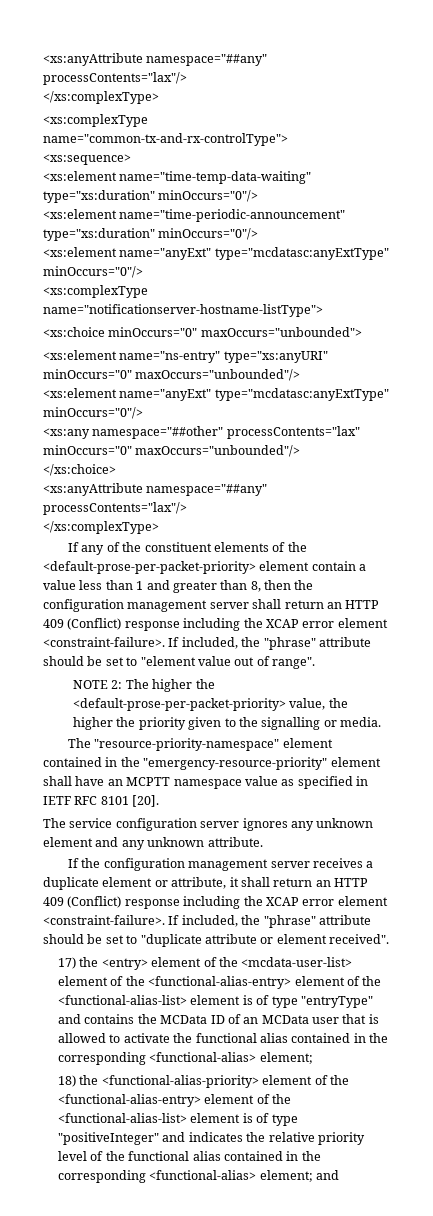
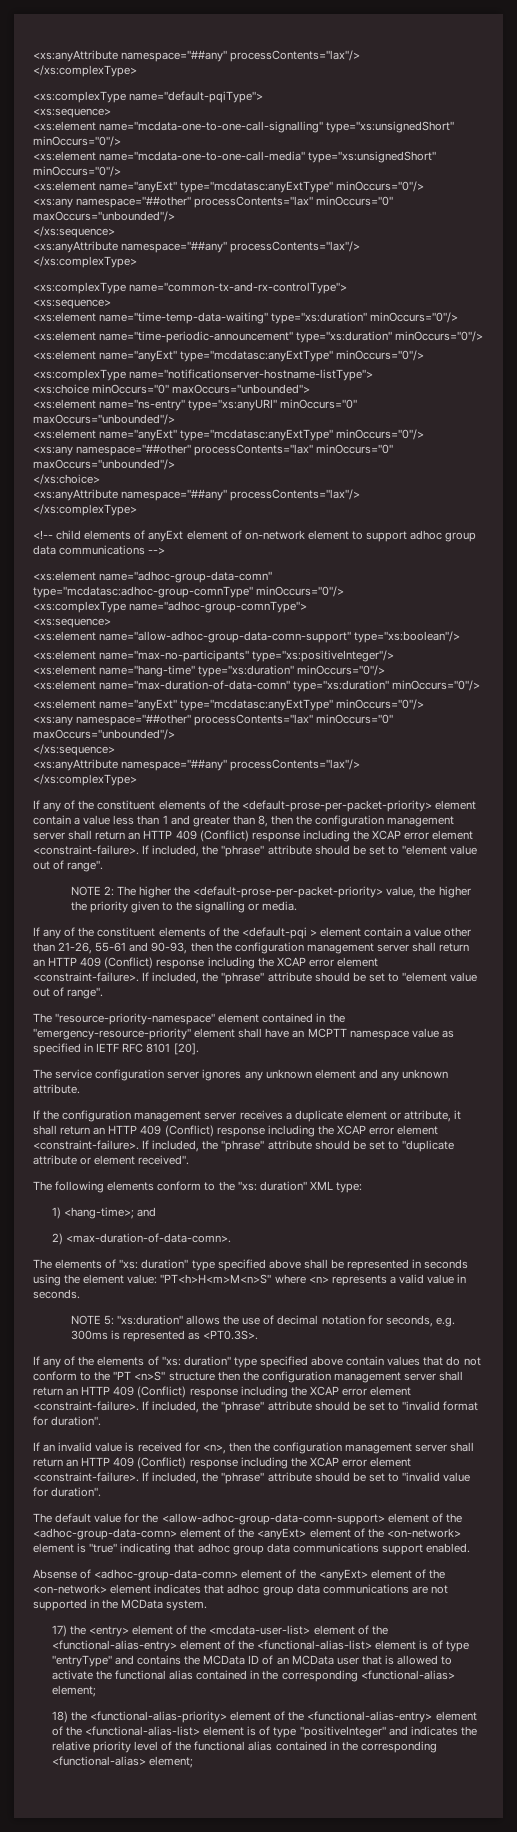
[43,53,268,66] [43,72,187,85] [43,91,159,104] <xs:anyAttribute namespace="##any" processContents="lax"/> // </xs:complexType> -> [33,50,361,62] [33,65,137,77] [33,91,264,103] [33,108,111,118] [33,121,455,133] [33,136,121,147] [33,151,437,163] [33,166,121,177] [33,181,425,193] [33,196,394,208] [33,211,175,222] [33,226,115,238] [33,241,361,253] [33,256,137,268] <xs:anyAttribute namespace="##any" processContents="lax"/> // </xs:complexType> // <xs:complexType name="default-pqiType"> // <xs:sequence> // <xs:element name="mcdata-one-to-one-call-signalling" type="xs:unsignedShort" minOccurs="0"/> // <xs:element name="mcdata-one-to-one-call-media" type="xs:unsignedShort" minOccurs="0"/> // <xs:element name="anyExt" type="mcdatasc:anyExtType" minOccurs="0"/> // <xs:any namespace="##other" processContents="lax" minOccurs="0" maxOccurs="unbounded"/> // </xs:sequence> // <xs:anyAttribute namespace="##any" processContents="lax"/> // </xs:complexType>
(159, 527) none -> [33,530,477,542] [33,545,166,555] [33,571,273,583] [33,586,345,598] [33,601,308,613] [33,618,111,628] [33,631,461,643] [33,650,395,662] [33,665,386,677] [33,680,481,692] [33,699,425,711] [33,714,394,726] [33,729,175,740] [33,744,115,756] [33,759,361,771] [33,774,137,786] // <!-- child elements of anyExt element of on-network element to support adhoc group data communications --> // <xs:element name="adhoc-group-data-comn" type="mcdatasc:adhoc-group-comnType" minOccurs="0"/> // <xs:complexType name="adhoc-group-comnType"> // <xs:sequence> // <xs:element name="allow-adhoc-group-data-comn-support" type="xs:boolean"/> // <xs:element name="max-no-participants" type="xs:positiveInteger"/> // <xs:element name="hang-time" type="xs:duration" minOccurs="0"/> // <xs:element name="max-duration-of-data-comn" type="xs:duration" minOccurs="0"/> // <xs:element name="anyExt" type="mcdatasc:anyExtType" minOccurs="0"/> // <xs:any namespace="##other" processContents="lax" minOccurs="0" maxOccurs="unbounded"/> // </xs:sequence> // <xs:anyAttribute namespace="##any" processContents="lax"/> // </xs:complexType>
(382, 722) none -> [33,927,472,939] [33,942,470,954] [33,957,378,969] [33,972,478,984] [33,987,104,999] // If any of the constituent elements of the <default-pqi > element contain a value other than 21-26, 55-61 and 90-93, then the configuration management server shall return an HTTP 409 (Conflict) response including the XCAP error element <constraint-failure>. If included, the "phrase" attribute should be set to "element value out of range".
(389, 939) none -> [33,1181,362,1193] [51,1207,157,1219] [51,1233,231,1245] [33,1259,469,1271] [33,1274,467,1286] [33,1289,80,1299] [70,1315,455,1327] [70,1330,259,1342] [33,1356,481,1368] [33,1371,464,1383] [33,1386,412,1398] [33,1401,479,1413] [33,1416,102,1426] [33,1442,475,1454] [33,1457,412,1469] [33,1472,471,1484] [33,1487,102,1497] [33,1513,462,1525] [33,1528,461,1540] [33,1543,471,1555] [33,1569,445,1581] [33,1584,448,1596] [33,1599,208,1611] // The following elements conform to the "xs: duration" XML type: // 1) <hang-time>; and // 2) <max-duration-of-data-comn>. // The elements of "xs: duration" type specified above shall be represented in seconds using the element value: "PT<h>H<m>M<n>S" where <n> represents a valid value in seconds. // NOTE 5: "xs:duration" allows the use of decimal notation for seconds, e.g. 300ms is represented as <PT0.3S>. // If any of the elements of "xs: duration" type specified above contain values that do not conform to the "PT <n>S" structure then the configuration management server shall return an HTTP 409 (Conflict) response including the XCAP error element <constraint-failure>. If included, the "phrase" attribute should be set to "invalid format for duration". // If an invalid value is received for <n>, then the configuration management server shall return an HTTP 409 (Conflict) response including the XCAP error element <constraint-failure>. If included, the "phrase" attribute should be set to "invalid value for duration". // The default value for the <allow-adhoc-group-data-comn-support> element of the <adhoc-group-data-comn> element of the <anyExt> element of the <on-network> element is "true" indicating that adhoc group data communications support enabled. // Absense of <adhoc-group-data-comn> element of the <anyExt> element of the <on-network> element indicates that adhoc group data communications are not supported in the MCData system.
[316,1170,340,1180] and -> (193, 1762) none

